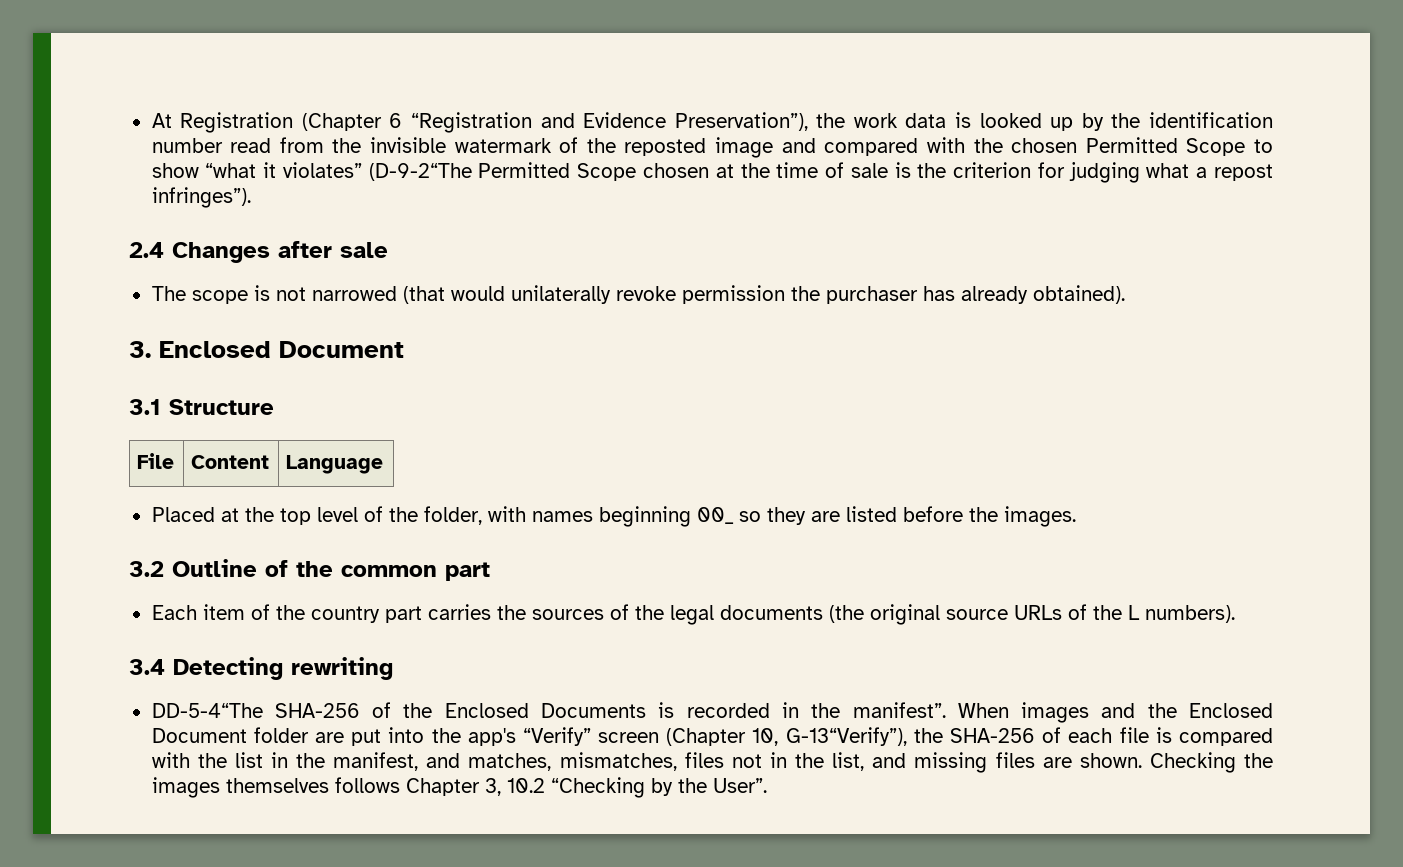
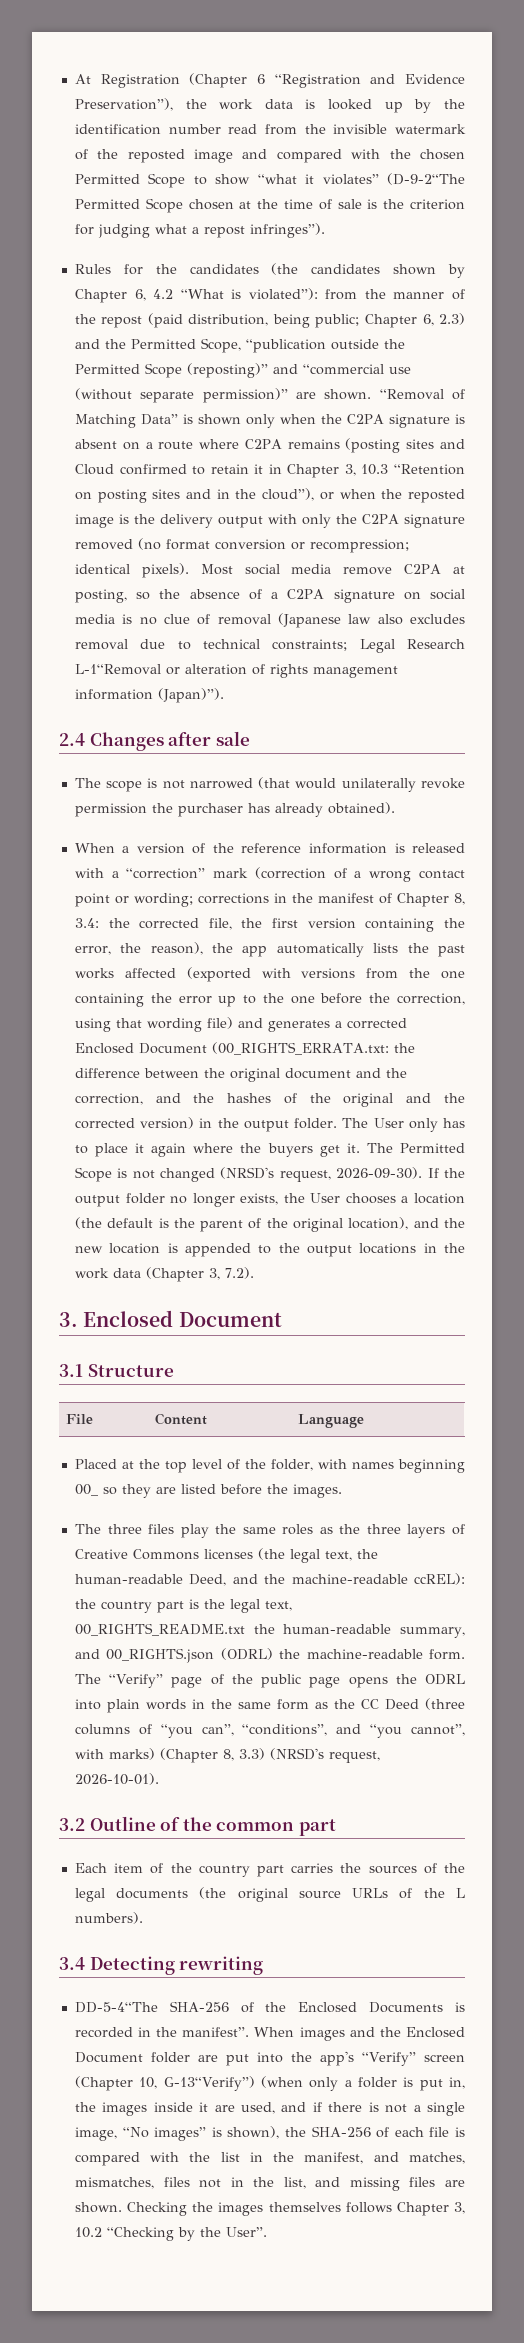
(251, 197) none -> [74,263,465,278] [74,288,466,303] [74,313,466,328] [74,338,405,353] [74,363,411,378] [74,388,466,403] [74,414,466,428] [74,438,465,453] [74,464,465,478] [74,488,465,503] [74,514,466,528] [74,538,409,553] [74,563,466,578] [74,589,466,603] [74,613,466,628] [74,639,465,653] [74,664,398,678] [74,688,224,703] // Rules for the candidates (the candidates shown by Chapter 6, 4.2 “What is violated”): from the manner of the repost (paid distribution, being public; Chapter 6, 2.3) and the Permitted Scope, “publication outside the Permitted Scope (reposting)” and “commercial use (without separate permission)” are shown. “Removal of Matching Data” is shown only when the C2PA signature is absent on a route where C2PA remains (posting sites and Cloud confirmed to retain it in Chapter 3, 10.3 “Retention on posting sites and in the cloud”), or when the reposted image is the delivery output with only the C2PA signature removed (no format conversion or recompression; identical pixels). Most social media remove C2PA at posting, so the absence of a C2PA signature on social media is no clue of removal (Japanese law also excludes removal due to technical constraints; Legal Research L-1“Removal or alteration of rights management information (Japan)”).
(1125, 294) none -> [74,843,465,854] [74,867,466,882] [74,893,465,907] [74,918,465,932] [74,942,466,957] [74,967,465,982] [74,993,466,1007] [74,1017,407,1032] [74,1042,415,1055] [74,1068,407,1082] [74,1093,466,1107] [74,1117,465,1132] [74,1143,466,1157] [74,1167,466,1182] [74,1193,466,1207] [74,1217,466,1232] [74,1243,466,1257] [74,1267,254,1282] // When a version of the reference information is released with a “correction” mark (correction of a wrong contact point or wording; corrections in the manifest of Chapter 8, 3.4: the corrected file, the first version containing the error, the reason), the app automatically lists the past works affected (exported with versions from the one containing the error up to the one before the correction, using that wording file) and generates a corrected Enclosed Document (00_RIGHTS_ERRATA.txt: the difference between the original document and the correction, and the hashes of the original and the corrected version) in the output folder. The User only has to place it again where the buyers get it. The Permitted Scope is not changed (NRSD's request, 2026-09-30). If the output folder no longer exists, the User chooses a location (the default is the parent of the original location), and the new location is appended to the output locations in the work data (Chapter 3, 7.2).
(1076, 516) none -> [74,1524,466,1538] [74,1548,378,1563] [74,1573,466,1586] [74,1599,292,1613] [74,1623,466,1638] [74,1648,466,1663] [74,1674,466,1688] [74,1698,465,1713] [74,1724,465,1738] [74,1748,380,1763] [74,1773,159,1785] // The three files play the same roles as the three layers of Creative Commons licenses (the legal text, the human-readable Deed, and the machine-readable ccREL): the country part is the legal text, 00_RIGHTS_README.txt the human-readable summary, and 00_RIGHTS.json (ODRL) the machine-readable form. The “Verify” page of the public page opens the ODRL into plain words in the same form as the CC Deed (three columns of “you can”, “conditions”, and “you cannot”, with marks) (Chapter 8, 3.3) (NRSD's request, 2026-10-01).
[785,727,907,746] G-13“Verify”), -> [163,2076,465,2091] [74,2102,466,2116] [74,2126,280,2141] G-13“Verify”) (when only a folder is put in, the images inside it are used, and if there is not a single image, “No images” is shown),

